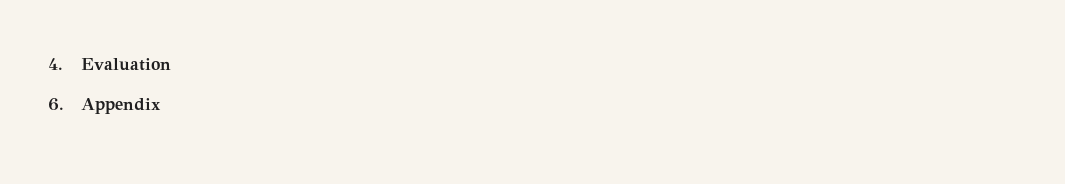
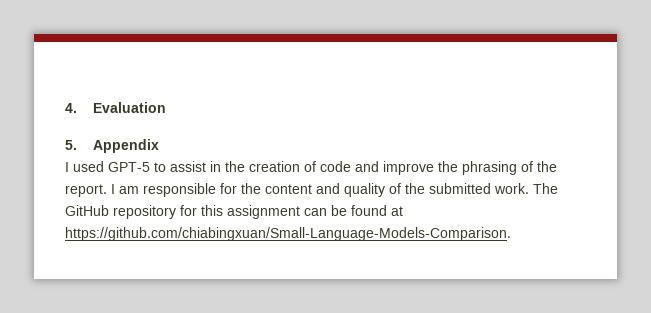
[48,98,64,111] 6. -> [65,140,77,150] 5.
(161, 106) none -> [65,161,557,175] [65,183,558,197] [65,205,403,219] [65,227,511,241] // I used GPT-5 to assist in the creation of code and improve the phrasing of the report. I am responsible for the content and quality of the submitted work. The GitHub repository for this assignment can be found at https://github.com/chiabingxuan/Small-Language-Models-Comparison.

